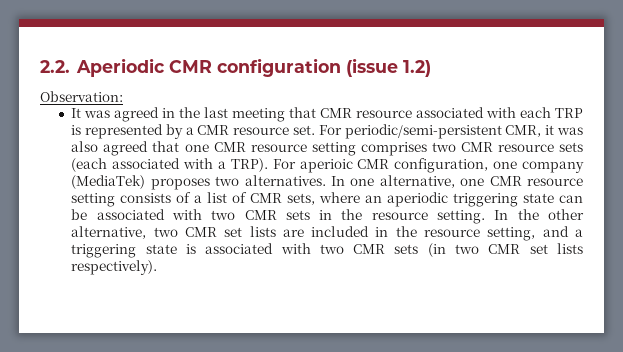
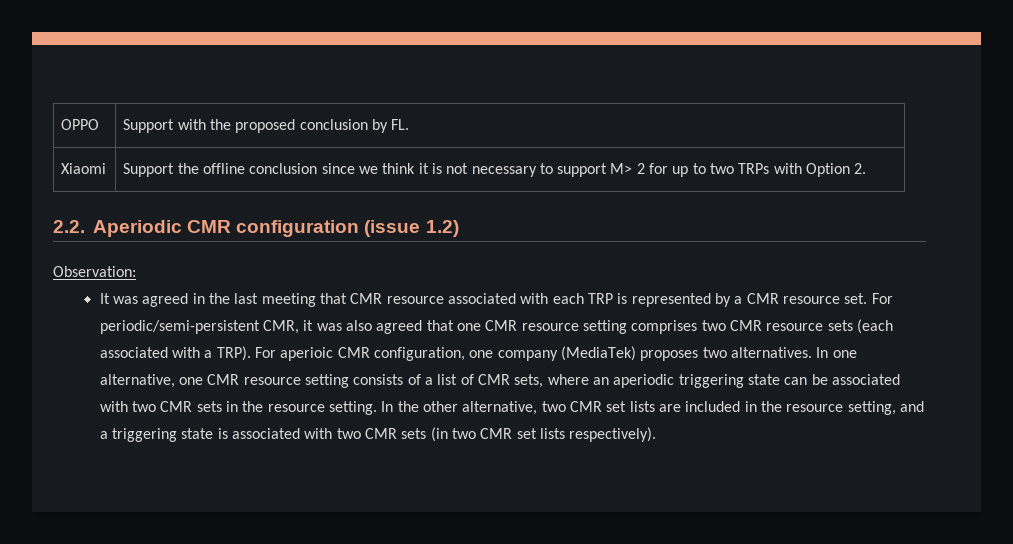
(40, 66) none -> [61,119,100,130] [123,119,410,133] [61,163,107,174] [123,163,867,177] OPPO | Support with the proposed conclusion by FL. // Xiaomi | Support the offline conclusion since we think it is not necessary to support M> 2 for up to two TRPs with Option 2. //

